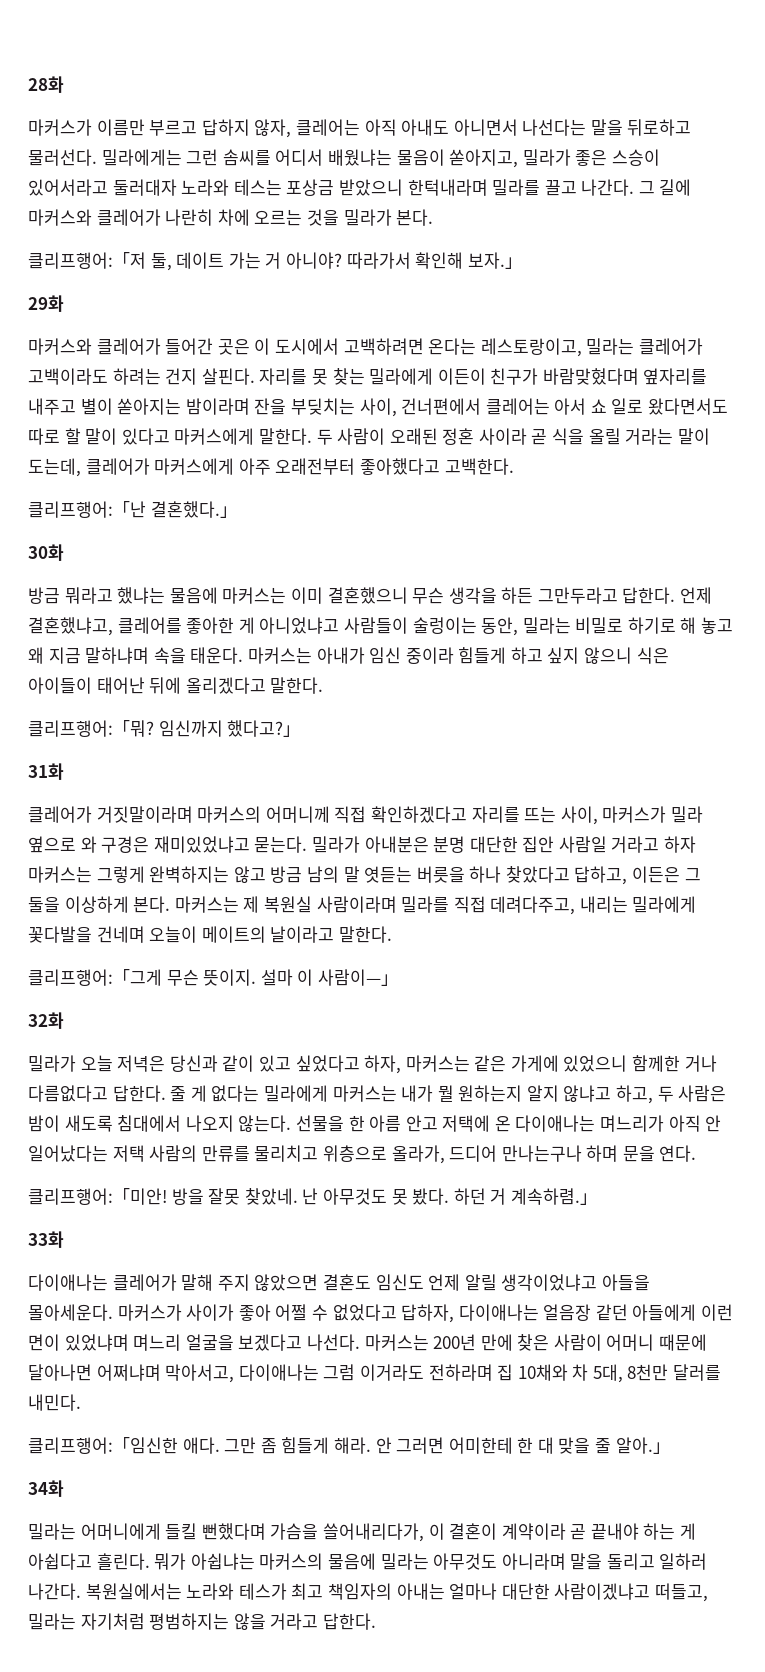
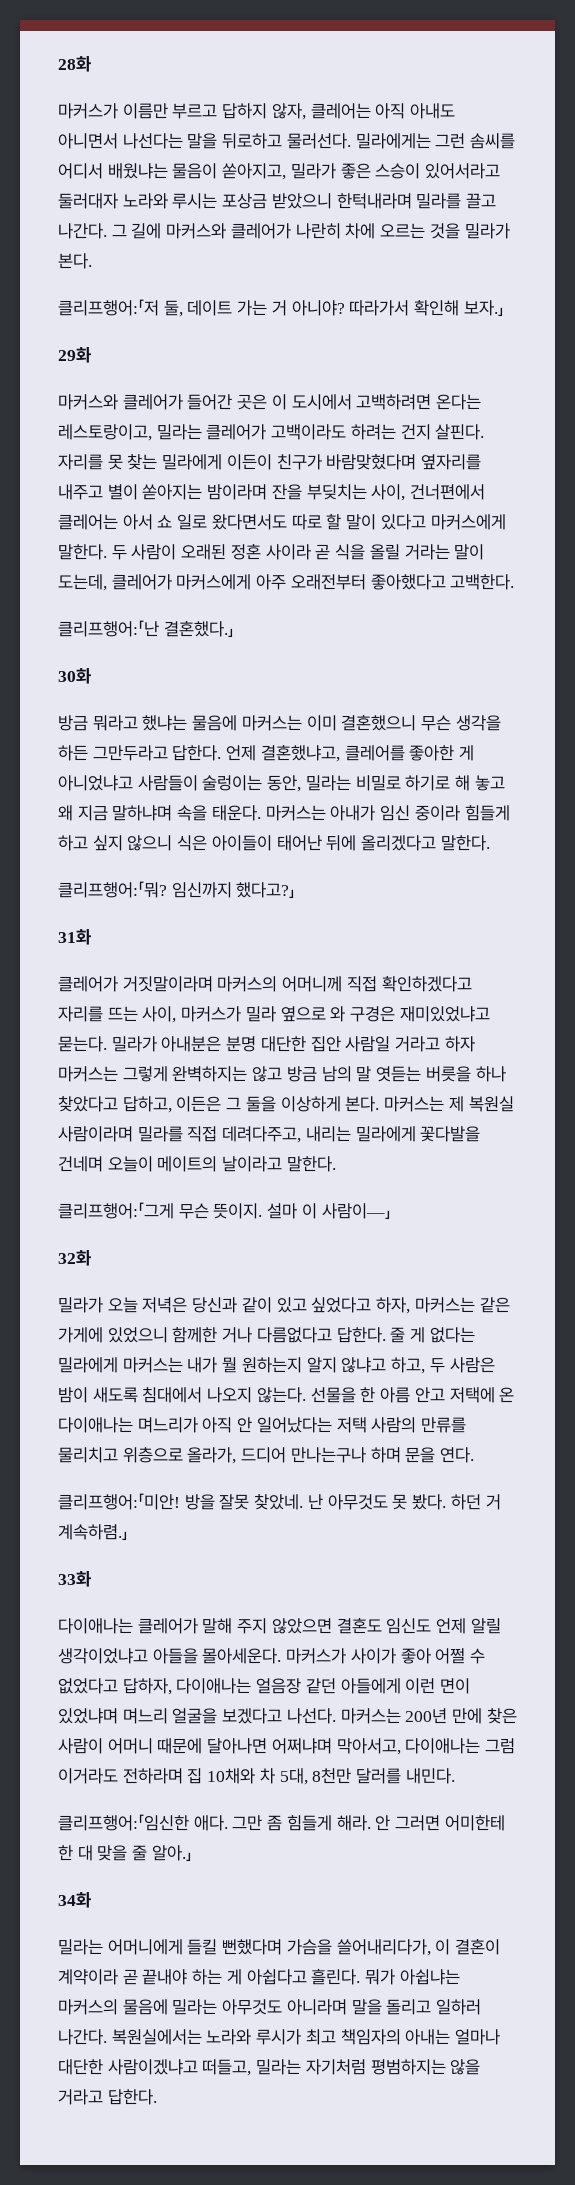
[233,179,282,196] 테스는 -> [172,193,218,209] 루시는
[238,1583,287,1600] 테스가 -> [256,2029,302,2045] 루시가

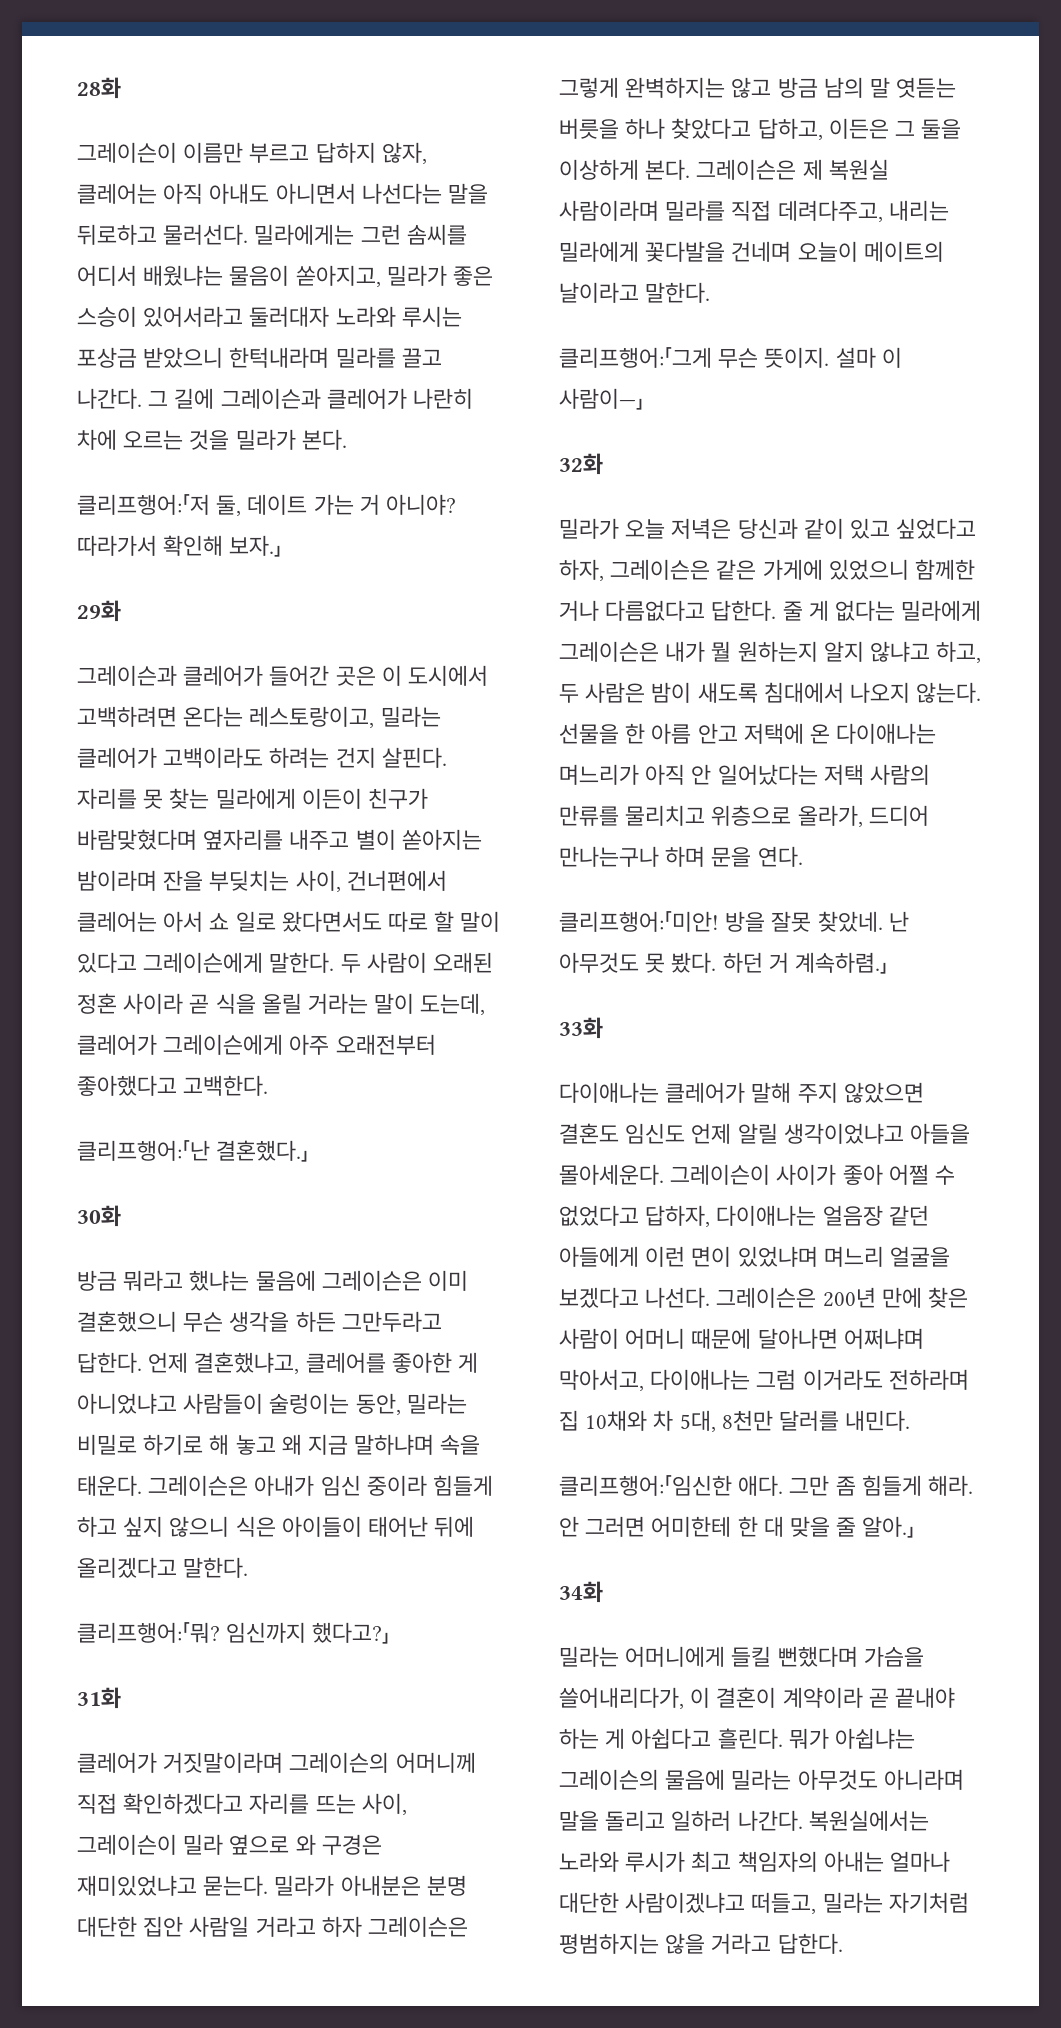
[58,103,118,119] 마커스가 -> [77,142,177,163] 그레이슨이
[166,223,227,239] 마커스와 -> [220,388,321,409] 그레이슨과
[58,394,118,410] 마커스와 -> [77,665,177,686] 그레이슨과
[430,514,506,530] 마커스에게 -> [143,952,264,973] 그레이슨에게
[176,574,252,590] 마커스에게 -> [163,1034,284,1055] 그레이슨에게
[241,715,302,731] 마커스는 -> [321,1270,422,1291] 그레이슨은
[265,805,326,821] 마커스는 -> [148,1475,249,1496] 그레이슨은
[217,976,278,992] 마커스의 -> [289,1752,390,1773] 그레이슨의
[181,1006,242,1022] 마커스가 -> [77,1834,177,1855] 그레이슨이
[58,1066,118,1082] 마커스는 -> [368,1916,469,1937] 그레이슨은
[384,1096,445,1112] 마커스는 -> [696,159,797,180] 그레이슨은
[414,1297,475,1313] 마커스는 -> [610,559,711,580] 그레이슨은
[122,1357,183,1373] 마커스는 -> [559,641,659,662] 그레이슨은
[286,1648,347,1664] 마커스가 -> [670,1164,771,1185] 그레이슨이
[340,1708,401,1724] 마커스는 -> [716,1287,817,1308] 그레이슨은
[58,1999,118,2015] 마커스의 -> [559,1769,659,1790] 그레이슨의

